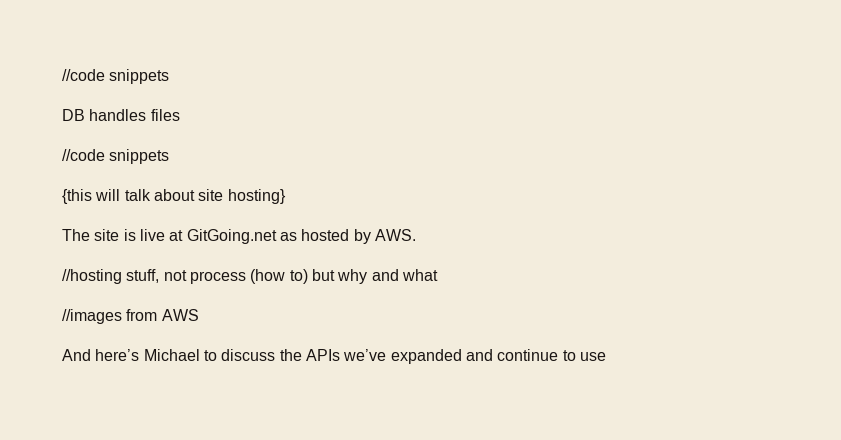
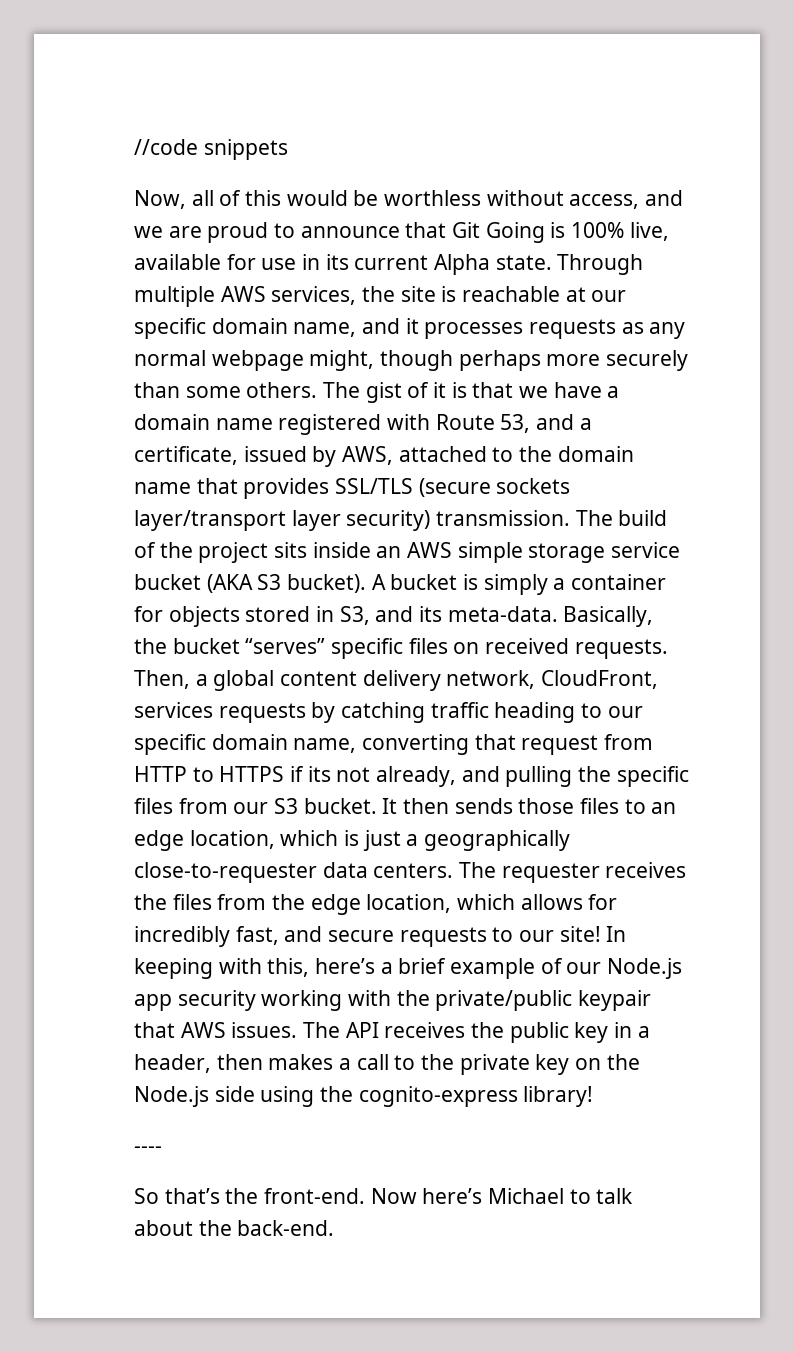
[62,69,170,84] [62,109,180,121] [62,149,170,164] [62,189,286,204] [62,229,416,244] [62,269,438,284] [62,309,199,324] [62,349,606,364] //code snippets // DB handles files // //code snippets // {this will talk about site hosting} // The site is live at GitGoing.net as hosted by AWS. // //hosting stuff, not process (how to) but why and what // //images from AWS // And here’s Michael to discuss the APIs we’ve expanded and continue to use -> [134,139,288,160] [134,190,684,209] [134,222,669,243] [134,254,644,275] [134,286,627,307] [134,318,686,339] [134,350,689,371] [134,382,620,403] [134,414,592,435] [134,446,634,467] [134,478,571,499] [134,510,668,531] [134,542,681,563] [134,574,667,595] [134,606,654,627] [134,638,668,659] [134,670,659,691] [134,702,643,723] [134,734,654,755] [134,766,689,787] [134,798,677,814] [134,830,571,851] [134,862,687,883] [134,894,618,915] [134,926,627,947] [134,958,683,979] [134,990,652,1011] [134,1022,650,1043] [134,1054,640,1075] [134,1086,594,1107] [134,1146,162,1153] [134,1188,634,1204] [134,1220,335,1236] //code snippets // Now, all of this would be worthless without access, and we are proud to announce that Git Going is 100% live, available for use in its current Alpha state. Through multiple AWS services, the site is reachable at our specific domain name, and it processes requests as any normal webpage might, though perhaps more securely than some others. The gist of it is that we have a domain name registered with Route 53, and a certificate, issued by AWS, attached to the domain name that provides SSL/TLS (secure sockets layer/transport layer security) transmission. The build of the project sits inside an AWS simple storage service bucket (AKA S3 bucket). A bucket is simply a container for objects stored in S3, and its meta-data. Basically, the bucket “serves” specific files on received requests. Then, a global content delivery network, CloudFront, services requests by catching traffic heading to our specific domain name, converting that request from HTTP to HTTPS if its not already, and pulling the specific files from our S3 bucket. It then sends those files to an edge location, which is just a geographically close-to-requester data centers. The requester receives the files from the edge location, which allows for incredibly fast, and secure requests to our site! In keeping with this, here’s a brief example of our Node.js app security working with the private/public keypair that AWS issues. The API receives the public key in a header, then makes a call to the private key on the Node.js side using the cognito-express library! // ---- // So that’s the front-end. Now here’s Michael to talk about the back-end.

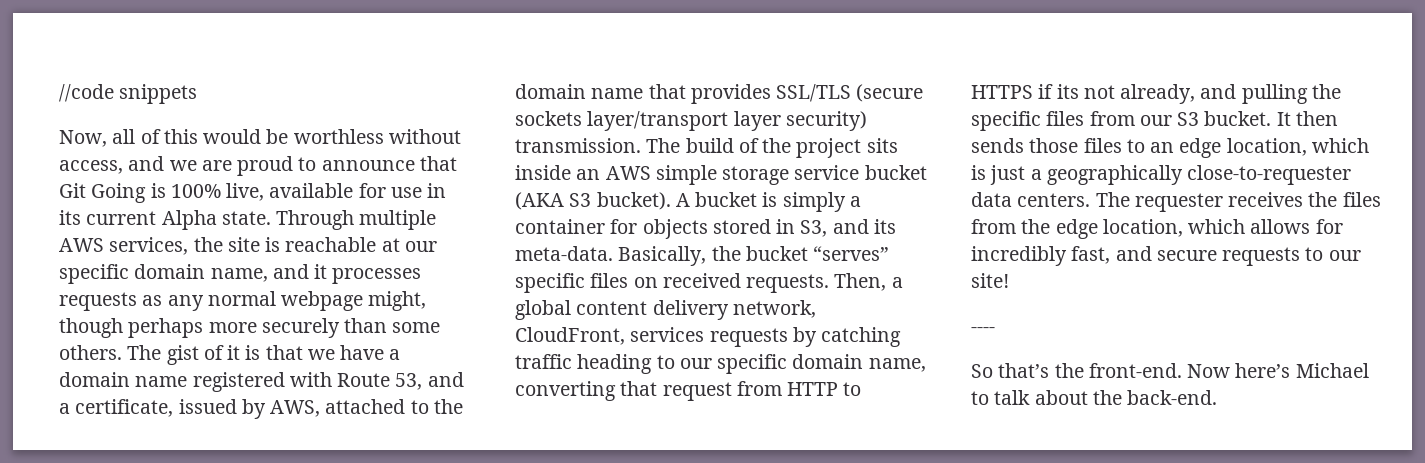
[606,926,627,942] [134,958,683,979] [134,990,652,1011] [134,1022,650,1043] [134,1054,640,1075] [134,1086,594,1107] In keeping with this, here’s a brief example of our Node.js app security working with the private/public keypair that AWS issues. The API receives the public key in a header, then makes a call to the private key on the Node.js side using the cognito-express library! -> (1009, 280) none

